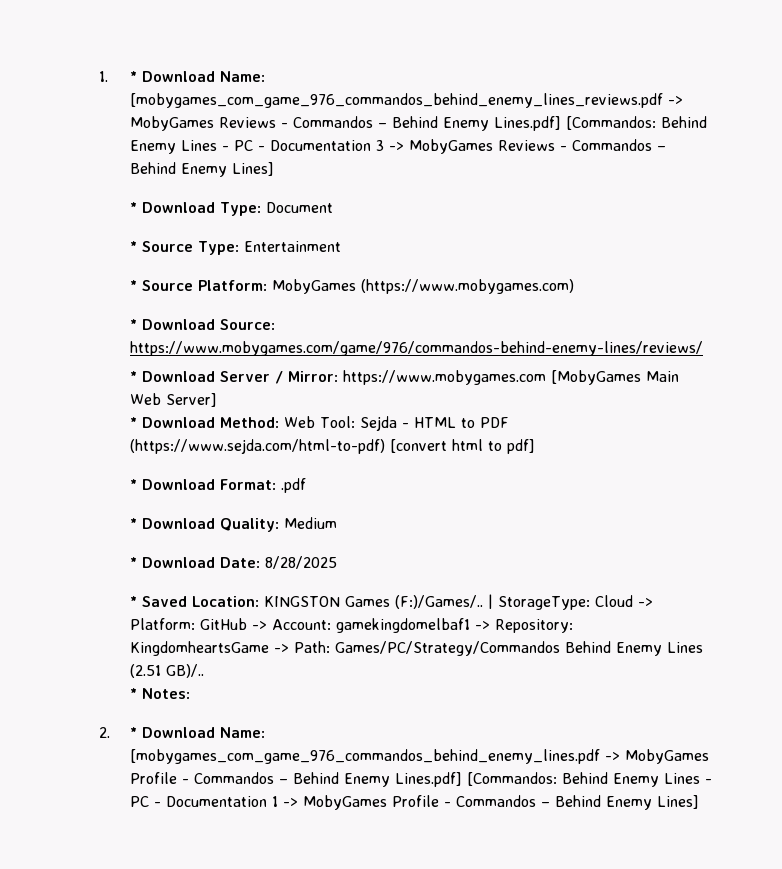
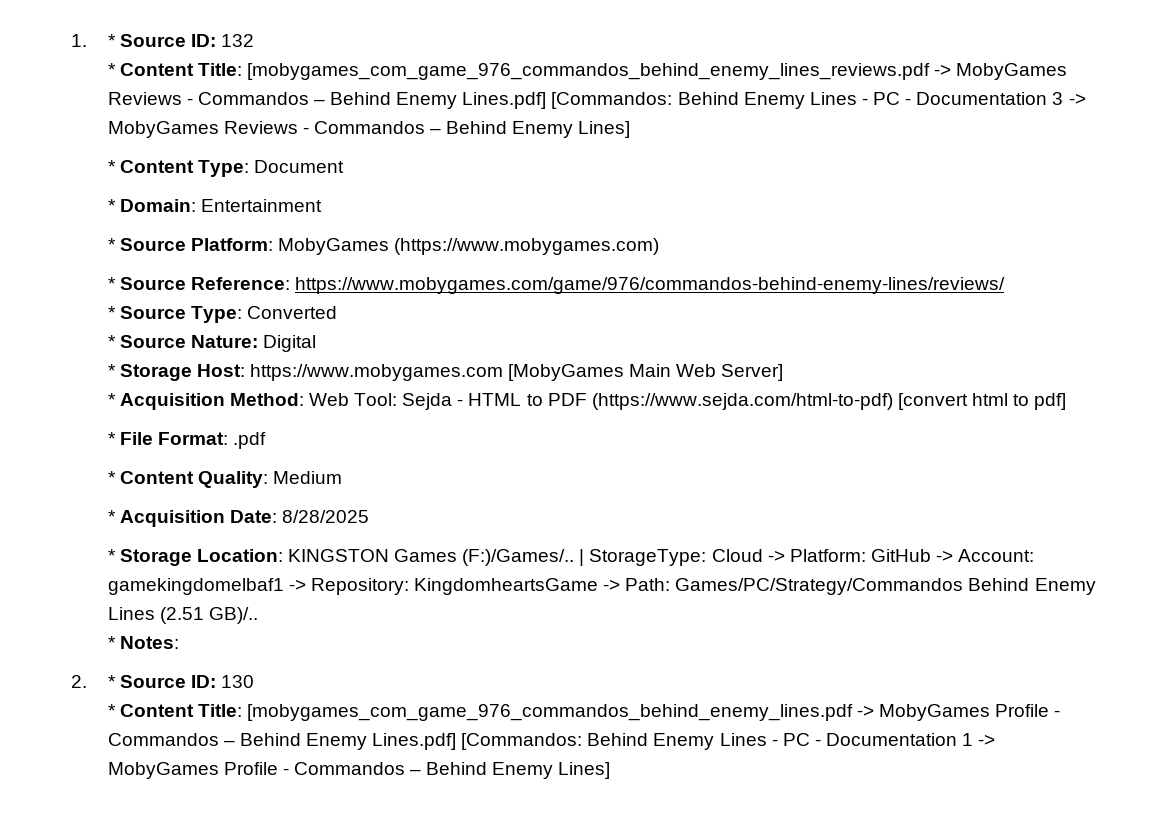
[142,71,266,82] Download Name: -> [119,34,254,47] [107,63,242,76] Source ID: 132 // * Content Title:
[142,202,216,213] Download -> [119,160,194,173] Content
[142,241,240,255] Source Type: -> [119,199,196,212] Domain:
[142,319,276,330] Download Source: -> [119,277,290,290] Source Reference:
[142,371,339,384] Download Server / Mirror: -> [119,306,337,323] [107,335,316,352] [107,364,245,381] Source Type: Converted // * Source Nature: Digital // * Storage Host:
[142,417,216,428] Download -> [119,393,225,410] Acquisition
[142,479,216,490] Download -> [119,432,153,445] File
[142,518,216,529] Download -> [119,471,194,484] Content
[142,557,216,568] Download -> [119,510,225,527] Acquisition
[142,596,188,607] Saved -> [119,549,192,566] Storage
[142,727,266,738] Download Name: -> [119,675,254,688] [107,704,242,717] Source ID: 130 // * Content Title:

